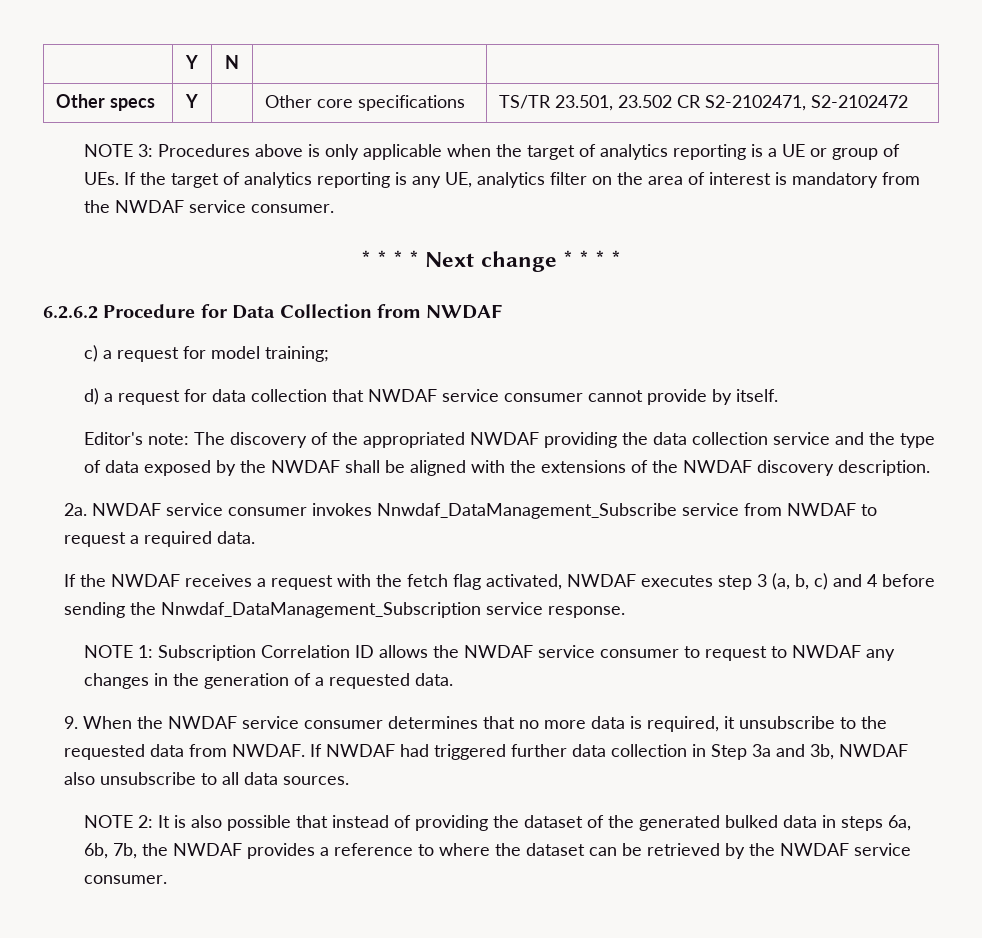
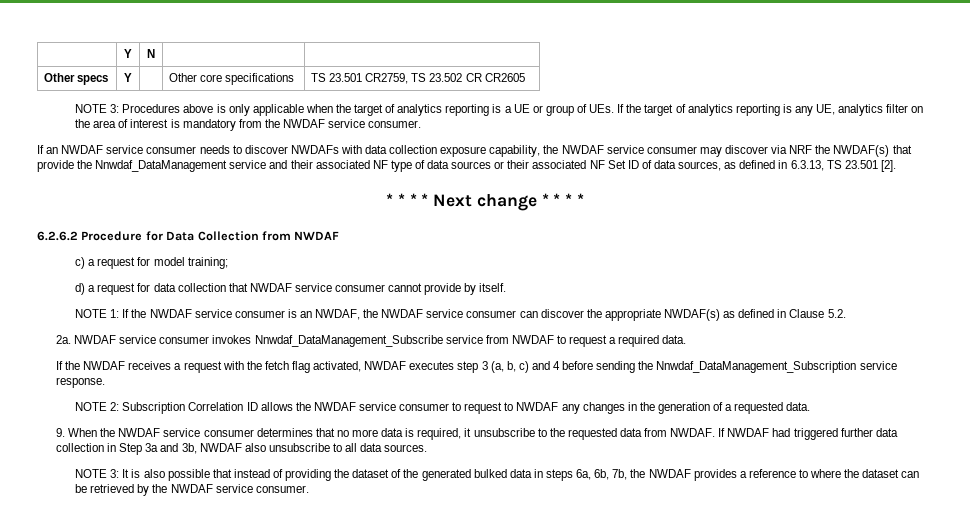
[498,95,908,111] TS/TR 23.501, 23.502 CR S2-2102471, S2-2102472 -> [310,73,525,84] TS 23.501 CR2759, TS 23.502 CR CR2605
(335, 208) none -> [37,145,912,157] [37,160,896,172] // If an NWDAF service consumer needs to discover NWDAFs with data collection exposure capability, the NWDAF service consumer may discover via NRF the NWDAF(s) that provide the Nnwdaf_DataManagement service and their associated NF type of data sources or their associated NF Set ID of data sources, as defined in 6.3.13, TS 23.501 [2].
[84,432,936,448] [84,460,931,476] Editor's note: The discovery of the appropriated NWDAF providing the data collection service and the type of data exposed by the NWDAF shall be aligned with the extensions of the NWDAF discovery description. -> [75,309,846,321] NOTE 1: If the NWDAF service consumer is an NWDAF, the NWDAF service consumer can discover the appropriate NWDAF(s) as defined in Clause 5.2.
[138,645,154,658] 1: -> [110,402,120,411] 2:
[138,815,154,828] 2: -> [110,469,120,478] 3:

